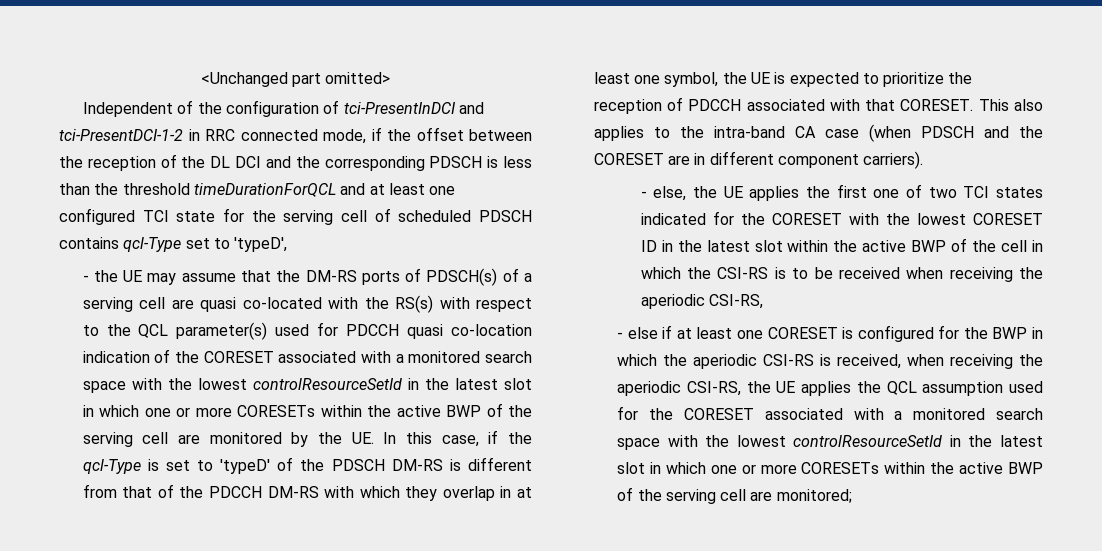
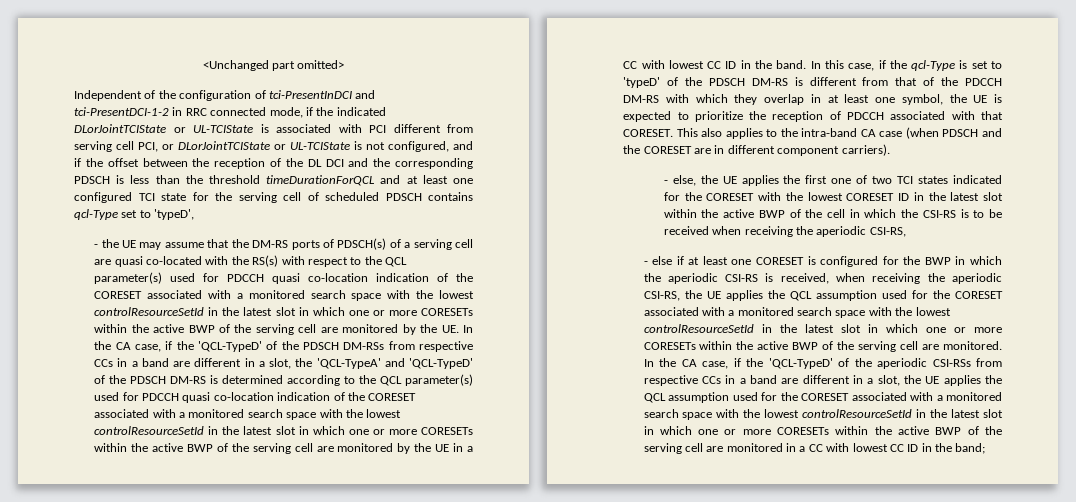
(411, 135) none -> [336,107,386,116] [74,124,473,133] [74,141,473,152] [74,158,103,167] indicated DLorJointTCIState or UL-TCIState is associated with PCI different from serving cell PCI, or DLorJointTCIState or UL-TCIState is not configured, and if the
(397, 438) none -> [94,341,474,352] [94,358,474,369] [94,374,473,386] [94,392,417,403] [94,409,402,420] [94,426,473,435] [94,443,473,454] [623,60,821,69] the CA case, if the 'QCL-TypeD' of the PDSCH DM-RSs from respective CCs in a band are different in a slot, the 'QCL-TypeA' and 'QCL-TypeD' of the PDSCH DM-RS is determined according to the QCL parameter(s) used for PDCCH quasi co-location indication of the CORESET associated with a monitored search space with the lowest controlResourceSetId in the latest slot in which one or more CORESETs within the active BWP of the serving cell are monitored by the UE in a CC with lowest CC ID in the band. In
[776,489,852,503] monitored; -> [943,341,1002,350] [643,358,1002,369] [643,375,1002,386] [643,392,1002,403] [643,409,1003,420] [643,426,1002,435] [643,443,986,454] monitored. In the CA case, if the 'QCL-TypeD' of the aperiodic CSI-RSs from respective CCs in a band are different in a slot, the UE applies the QCL assumption used for the CORESET associated with a monitored search space with the lowest controlResourceSetId in the latest slot in which one or more CORESETs within the active BWP of the serving cell are monitored in a CC with lowest CC ID in the band;

